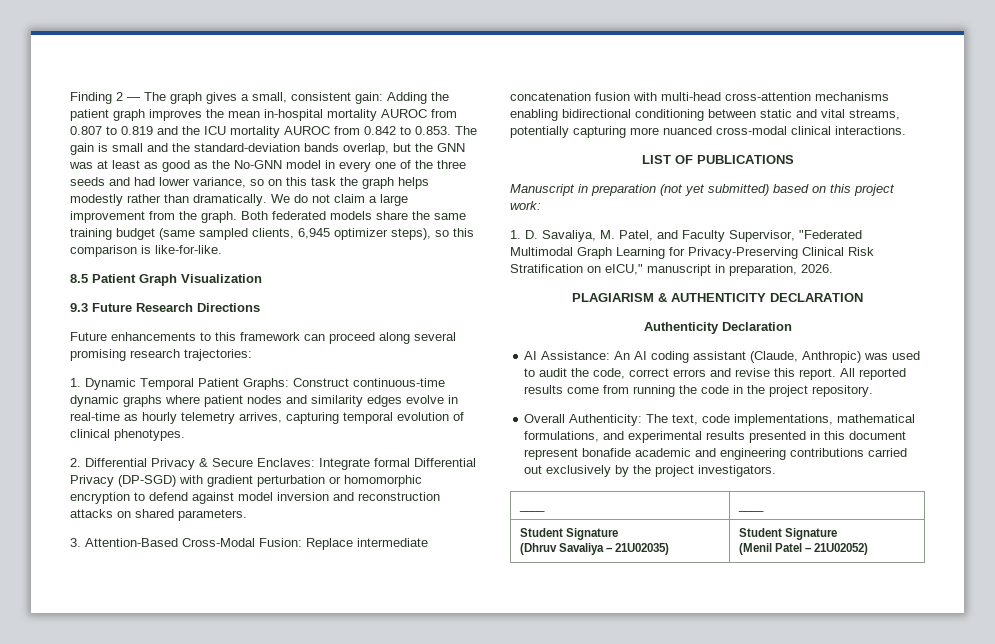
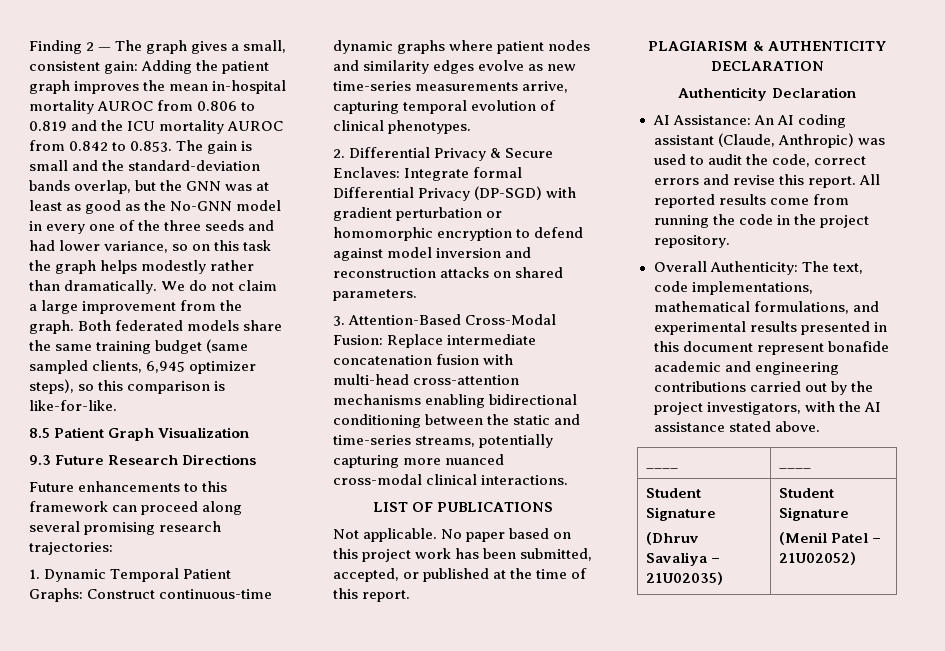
[70,126,102,135] 0.807 -> [197,101,238,111] 0.806
[448,395,458,404] [70,412,282,424] in real-time as hourly telemetry arrives, -> [528,64,577,71] [333,81,569,93] as new time-series measurements arrive,
(756, 113) none -> [487,414,510,425] the
[821,109,845,118] vital -> [333,435,411,445] time-series
[510,184,895,196] [510,201,541,210] [510,230,862,242] [510,247,874,259] [510,264,833,276] Manuscript in preparation (not yet submitted) based on this project work: // 1. D. Savaliya, M. Patel, and Faculty Supervisor, "Federated Multimodal Graph Learning for Privacy-Preserving Clinical Risk Stratification on eICU," manuscript in preparation, 2026. -> [333,528,572,542] [333,548,593,562] [333,568,588,582] [333,588,411,602] Not applicable. No paper based on this project work has been submitted, accepted, or published at the time of this report.
[546,465,612,477] exclusively -> (827, 387) none
[698,465,777,477] investigators. -> [706,401,881,415] [653,421,820,432] investigators, with the AI assistance stated above.

